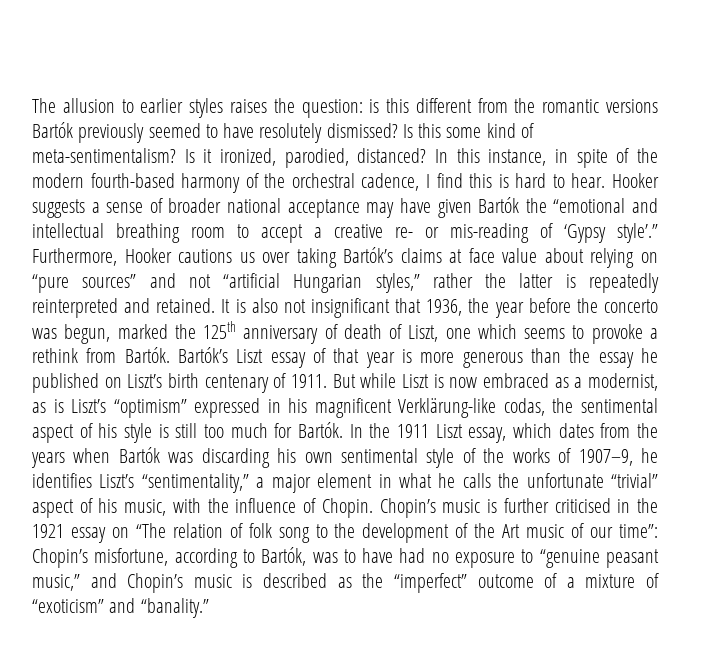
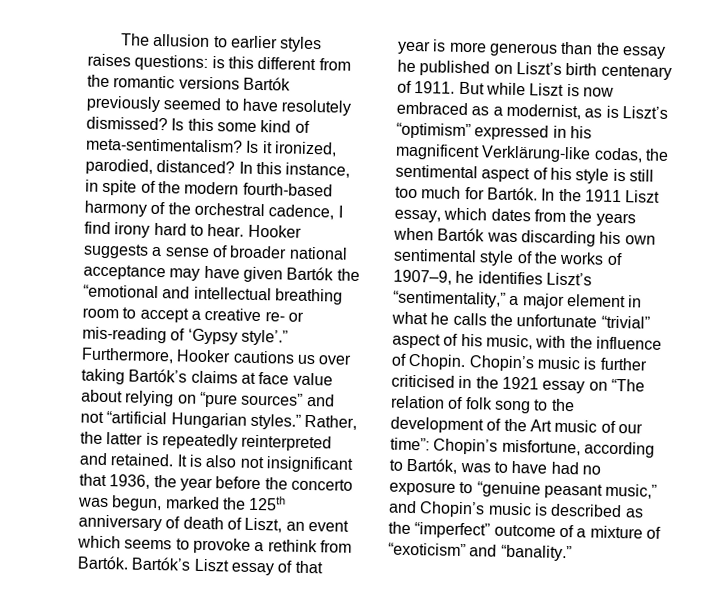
[273,98,363,118] the question: -> [134,54,209,71] questions:
[469,173,509,188] this is -> [114,222,151,238] irony
[375,273,473,293] styles,” rather -> [249,413,358,430] styles.” Rather,
[445,328,471,339] one -> [285,520,349,532] an event

